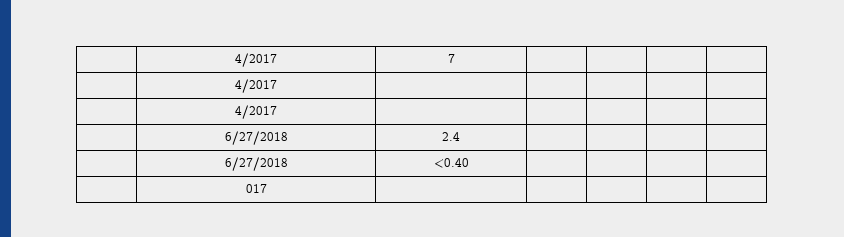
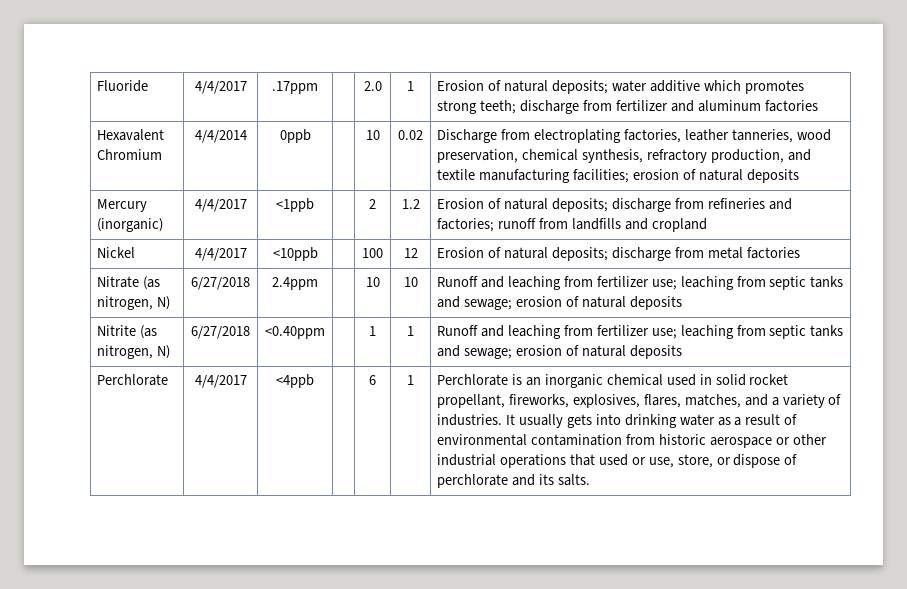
[235,53,277,67] [447,54,455,63] [235,79,277,93] [235,105,277,119] [224,131,288,145] [442,132,460,141] [224,157,288,171] [433,158,469,168] [245,184,267,193] | 4/2017 | 7 | | | | // | 4/2017 | | | | | // | 4/2017 | | | | | // | 6/27/2018 | 2.4 | | | | // | 6/27/2018 | <0.40 | | | | // | 017 | | | | | -> [97,80,149,92] [194,81,247,94] [272,81,318,94] [363,81,382,91] [407,81,414,91] [437,80,804,94] [437,100,818,114] [97,129,165,141] [97,149,163,160] [194,130,247,143] [279,129,311,143] [365,130,380,140] [398,130,423,140] [437,129,831,143] [437,149,811,163] [437,169,799,183] [97,199,148,212] [97,218,164,232] [194,199,247,212] [276,198,314,212] [369,199,376,209] [401,199,420,209] [437,198,792,212] [437,218,707,232] [97,247,136,258] [194,248,247,261] [272,247,318,261] [362,248,383,258] [403,248,418,258] [437,247,800,261] [97,276,161,290] [97,296,171,310] [191,277,250,290] [272,277,318,290] [365,277,380,287] [403,277,418,287] [437,276,844,290] [437,296,682,310] [97,325,158,339] [97,345,171,359] [191,326,250,339] [265,326,325,339] [369,326,376,336] [407,326,414,336] [437,325,844,339] [437,345,682,359] [97,374,169,386] [194,375,247,388] [276,374,314,388] [369,375,376,385] [407,375,414,385] [437,374,789,388] [437,394,842,408] [437,414,798,428] [437,434,827,448] [437,454,798,468] [437,474,590,488] Fluoride | 4/4/2017 | .17ppm | | 2.0 | 1 | Erosion of natural deposits; water additive which promotes strong teeth; discharge from fertilizer and aluminum factories // Hexavalent Chromium | 4/4/2014 | 0ppb | | 10 | 0.02 | Discharge from electroplating factories, leather tanneries, wood preservation, chemical synthesis, refractory production, and textile manufacturing facilities; erosion of natural deposits // Mercury (inorganic) | 4/4/2017 | <1ppb | | 2 | 1.2 | Erosion of natural deposits; discharge from refineries and factories; runoff from landfills and cropland // Nickel | 4/4/2017 | <10ppb | | 100 | 12 | Erosion of natural deposits; discharge from metal factories // Nitrate (as nitrogen, N) | 6/27/2018 | 2.4ppm | | 10 | 10 | Runoff and leaching from fertilizer use; leaching from septic tanks and sewage; erosion of natural deposits // Nitrite (as nitrogen, N) | 6/27/2018 | <0.40ppm | | 1 | 1 | Runoff and leaching from fertilizer use; leaching from septic tanks and sewage; erosion of natural deposits // Perchlorate | 4/4/2017 | <4ppb | | 6 | 1 | Perchlorate is an inorganic chemical used in solid rocket propellant, fireworks, explosives, flares, matches, and a variety of industries. It usually gets into drinking water as a result of environmental contamination from historic aerospace or other industrial operations that used or use, store, or dispose of perchlorate and its salts.

